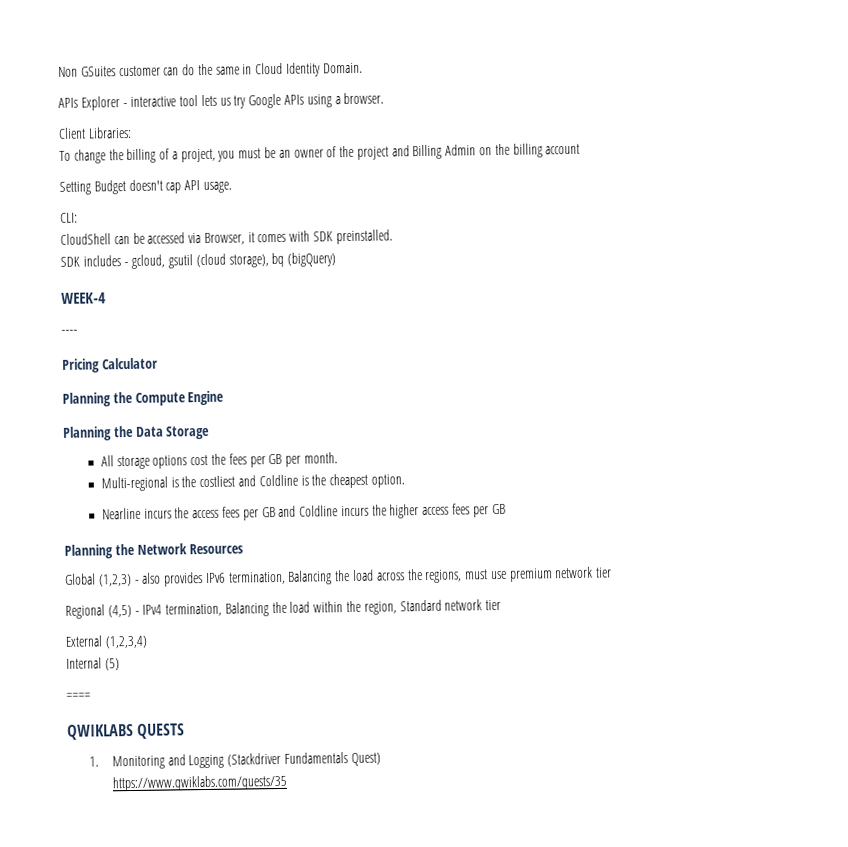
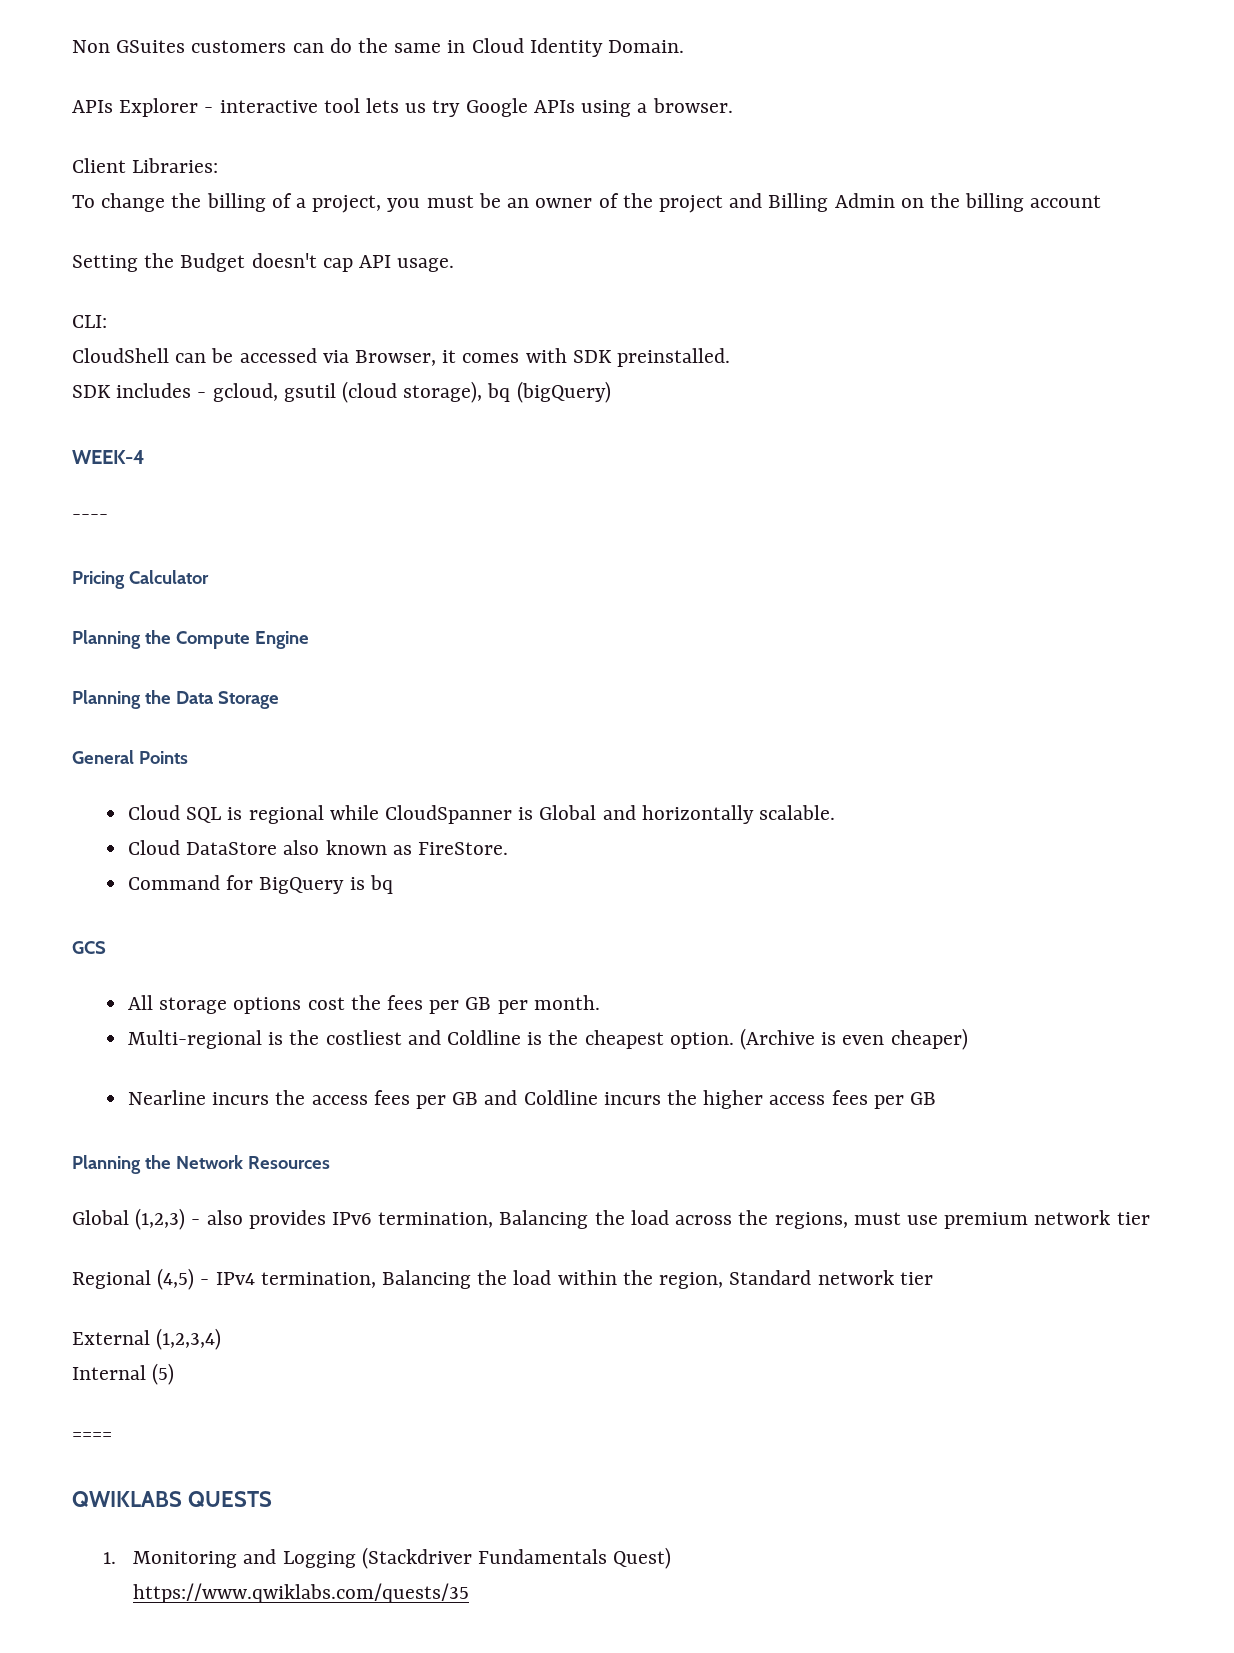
[118,65,161,77] customer -> [191,40,287,53] customers
(91, 188) none -> [144,253,175,268] the
(211, 432) none -> [72,750,188,764] [127,805,836,824] [127,840,508,855] [127,875,393,894] [72,941,106,954] // General Points // Cloud SQL is regional while CloudSpanner is Global and horizontally scalable. // Cloud DataStore also known as FireStore. // Command for BigQuery is bq // GCS
(405, 481) none -> [740,1028,968,1050] (Archive is even cheaper)

